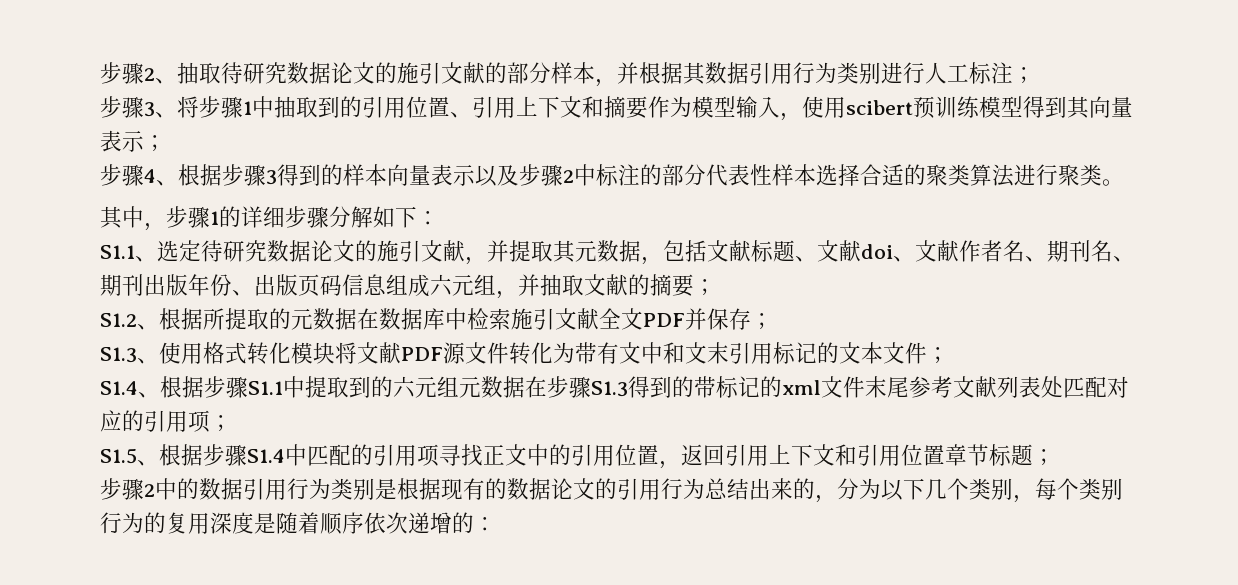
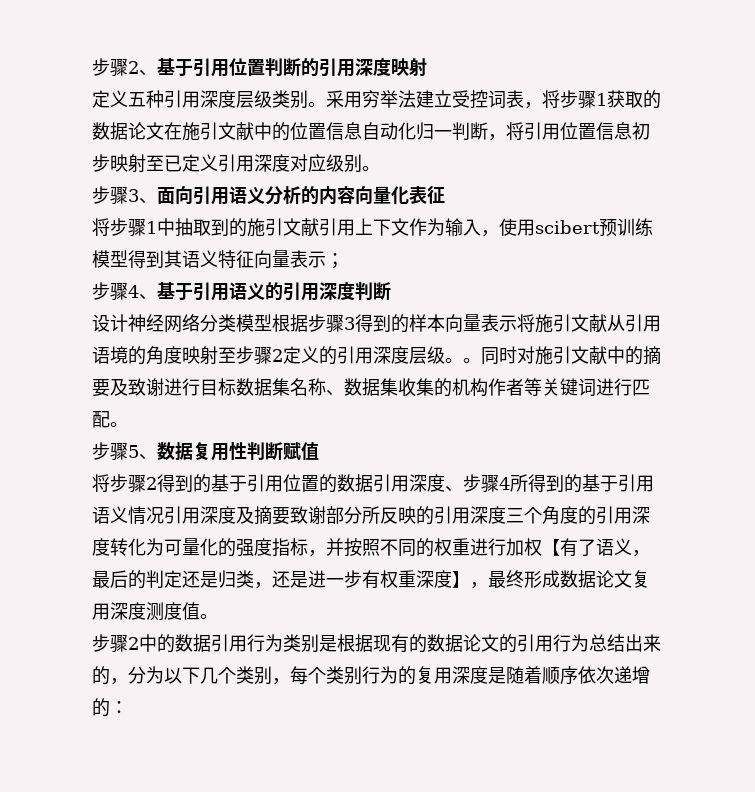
[177,62,1035,87] [100,96,177,118] 抽取待研究数据论文的施引文献的部分样本，并根据其数据引用行为类别进行人工标注； // 步骤3、 -> [157,58,427,77] [92,90,661,109] [92,122,650,141] [92,154,380,173] [92,186,445,205] 基于引用位置判断的引用深度映射 // 定义五种引用深度层级类别。采用穷举法建立受控词表，将步骤1获取的数据论文在施引文献中的位置信息自动化归一判断，将引用位置信息初步映射至已定义引用深度对应级别。 // 步骤3、面向引用语义分析的内容向量化表征 //
[362,96,736,119] 引用位置、引用上下文和摘要作为模型 -> [247,218,445,237] 施引文献引用上下文作为
(1090, 107) none -> [182,250,254,268] 语义特征
(178, 183) none -> [157,282,391,301] [92,314,272,333] 基于引用语义的引用深度判断 // 设计神经网络分类模型
[475,164,1124,187] [100,206,439,231] [100,240,1135,265] [100,274,716,299] [100,308,773,330] [100,342,949,365] [100,376,1129,398] [100,410,232,433] [100,444,1055,469] 以及步骤2中标注的部分代表性样本选择合适的聚类算法进行聚类。 // 其中，步骤1的详细步骤分解如下： // S1.1、选定待研究数据论文的施引文献，并提取其元数据，包括文献标题、文献doi、文献作者名、期刊名、期刊出版年份、出版页码信息组成六元组，并抽取文献的摘要； // S1.2、根据所提取的元数据在数据库中检索施引文献全文PDF并保存； // S1.3、使用格式转化模块将文献PDF源文件转化为带有文中和文末引用标记的文本文件； // S1.4、根据步骤S1.1中提取到的六元组元数据在步骤S1.3得到的带标记的xml文件末尾参考文献列表处匹配对应的引用项； // S1.5、根据步骤S1.4中匹配的引用项寻找正文中的引用位置，返回引用上下文和引用位置章节标题； -> [517,314,661,333] [92,346,661,365] [92,378,650,397] [92,411,128,428] [92,442,319,461] [92,474,654,493] [92,506,650,525] [92,538,650,557] [92,570,650,589] [92,602,218,621] 将施引文献从引用语境的角度映射至步骤2定义的引用深度层级。。同时对施引文献中的摘要及致谢进行目标数据集名称、数据集收集的机构作者等关键词进行匹配。 // 步骤5、数据复用性判断赋值 // 将步骤2得到的基于引用位置的数据引用深度、步骤4所得到的基于引用语义情况引用深度及摘要致谢部分所反映的引用深度三个角度的引用深度转化为可量化的强度指标，并按照不同的权重进行加权【有了语义，最后的判定还是归类，还是进一步有权重深度】，最终形成数据论文复用深度测度值。

